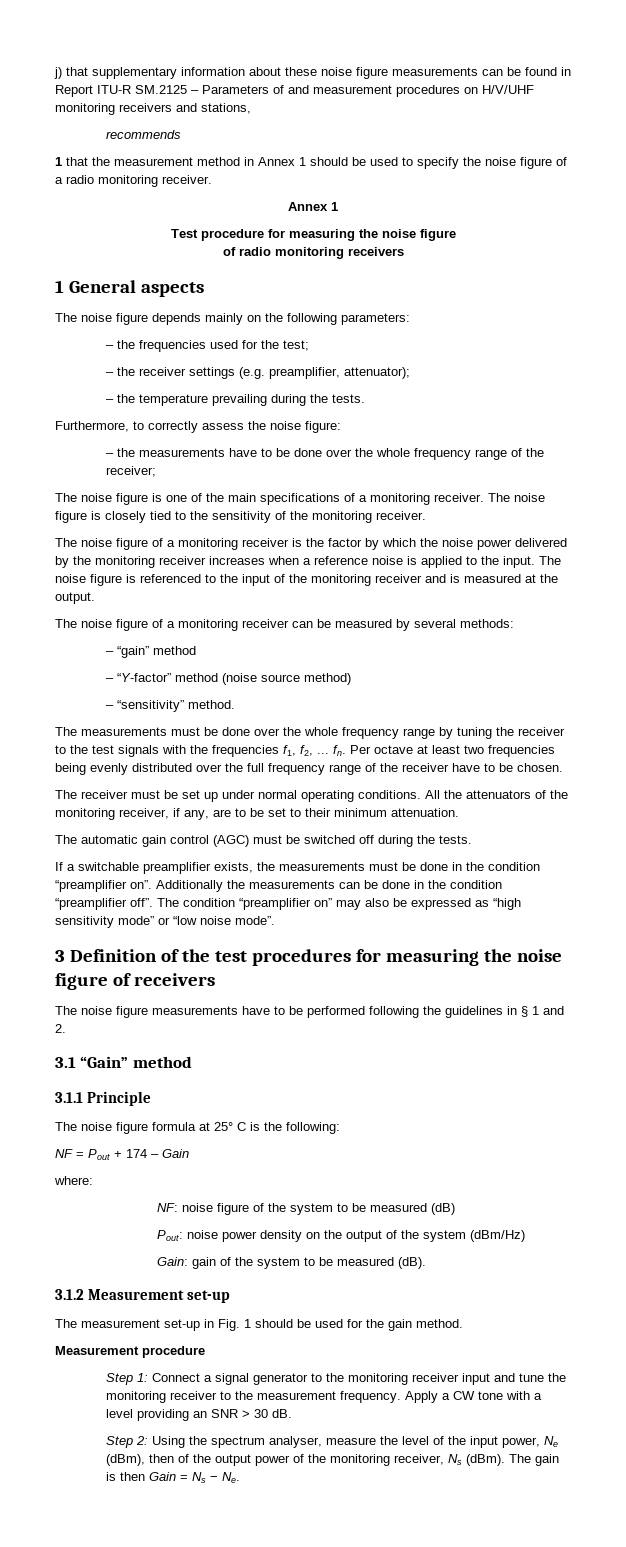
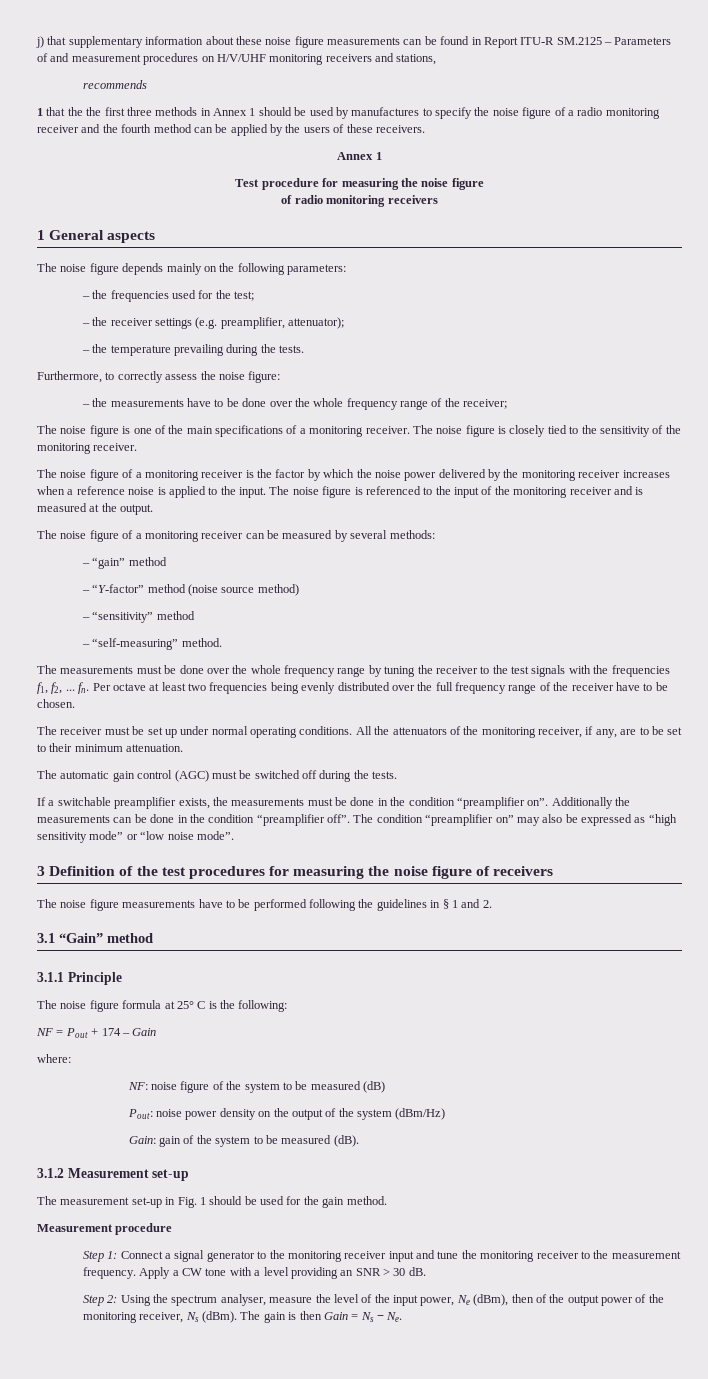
[114,157,240,166] measurement method -> [86,107,198,116] the first three methods
(398, 161) none -> [335,107,420,119] by manufactures
[162,175,212,184] receiver. -> [37,124,425,136] receiver and the fourth method can be applied by the users of these receivers.
(185, 706) none -> [156,611,195,620] [81,638,179,650] method // – “self-measuring”

